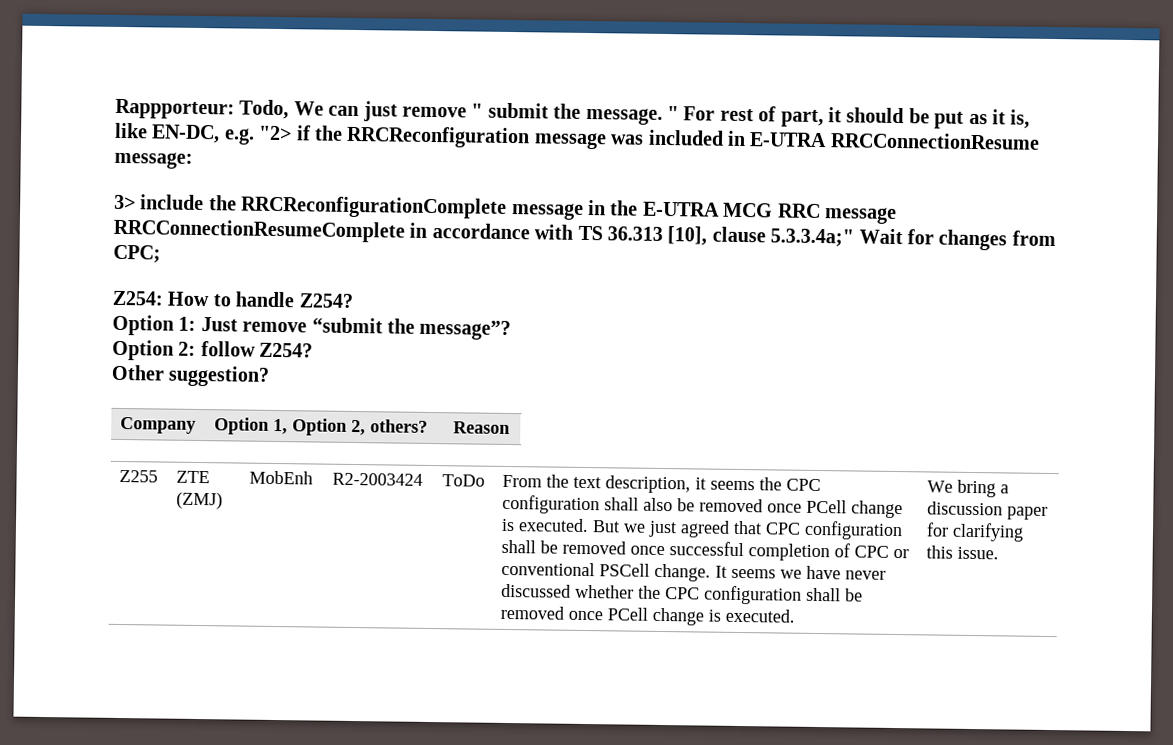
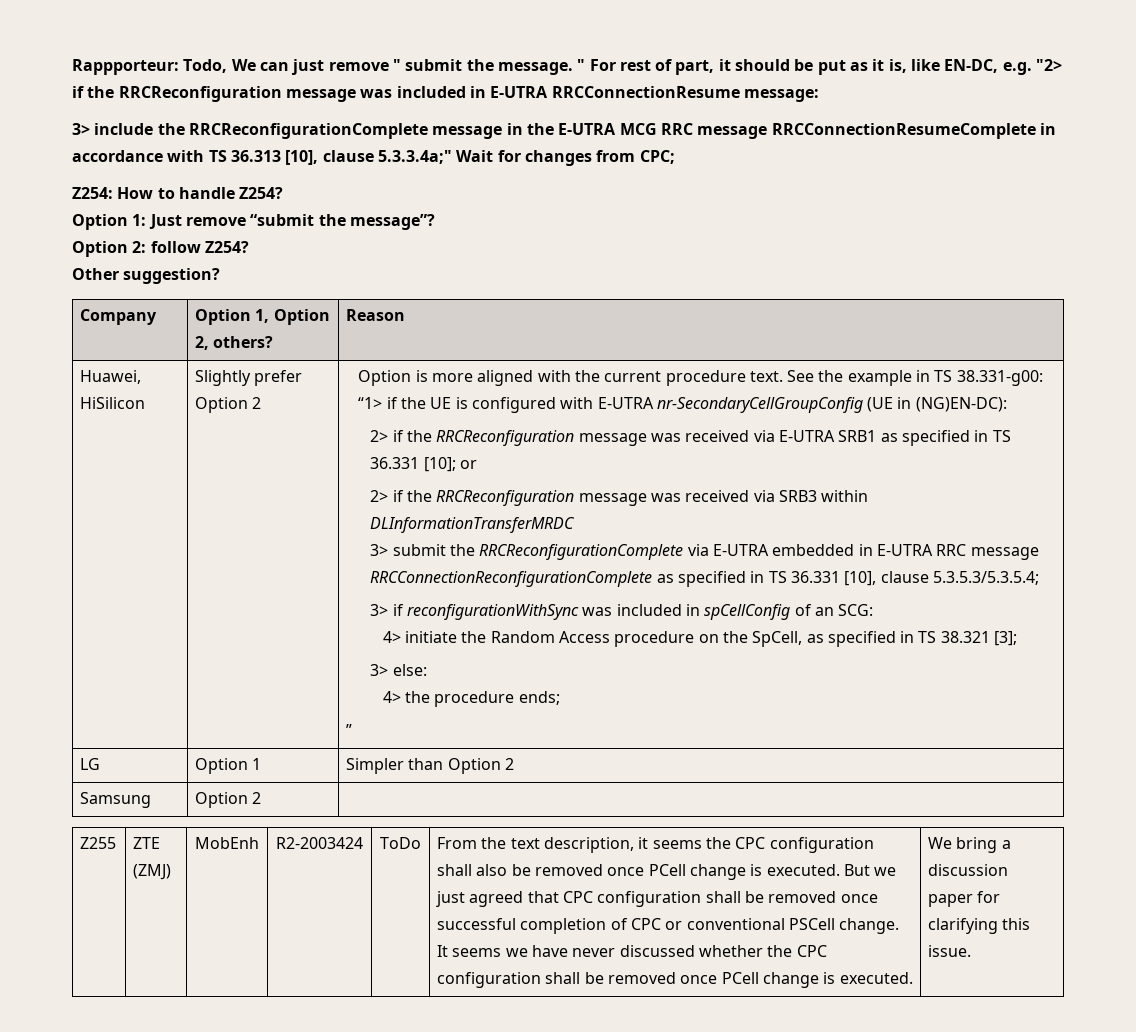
(511, 428) none -> [80,370,142,384] [80,397,146,409] [195,370,303,386] [195,397,262,413] [358,370,1043,386] [358,397,1007,413] [370,430,1011,446] [370,457,478,472] [370,490,869,506] [370,517,576,533] [370,544,1039,560] [370,571,1040,587] [370,604,874,620] [382,631,1018,647] [370,664,427,676] [382,691,560,707] [346,724,353,736] [80,758,101,770] [195,758,262,774] [346,758,515,774] [80,792,152,808] [195,792,262,808] // Huawei, HiSilicon | Slightly prefer Option 2 | Option is more aligned with the current procedure text. See the example in TS 38.331-g00: “1> if the UE is configured with E-UTRA nr-SecondaryCellGroupConfig (UE in (NG)EN-DC): // 2> if the RRCReconfiguration message was received via E-UTRA SRB1 as specified in TS 36.331 [10]; or // 2> if the RRCReconfiguration message was received via SRB3 within DLInformationTransferMRDC // 3> submit the RRCReconfigurationComplete via E-UTRA embedded in E-UTRA RRC message RRCConnectionReconfigurationComplete as specified in TS 36.331 [10], clause 5.3.5.3/5.3.5.4; // 3> if reconfigurationWithSync was included in spCellConfig of an SCG: // 4> initiate the Random Access procedure on the SpCell, as specified in TS 38.321 [3]; // 3> else: // 4> the procedure ends; // ” // LG | Option 1 | Simpler than Option 2 // Samsung | Option 2 |

